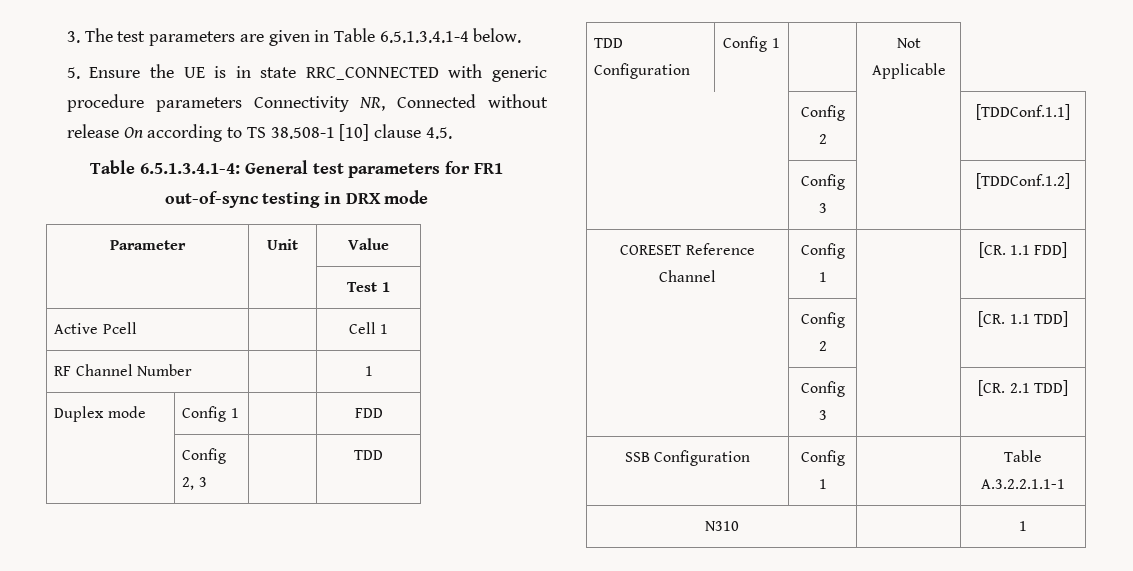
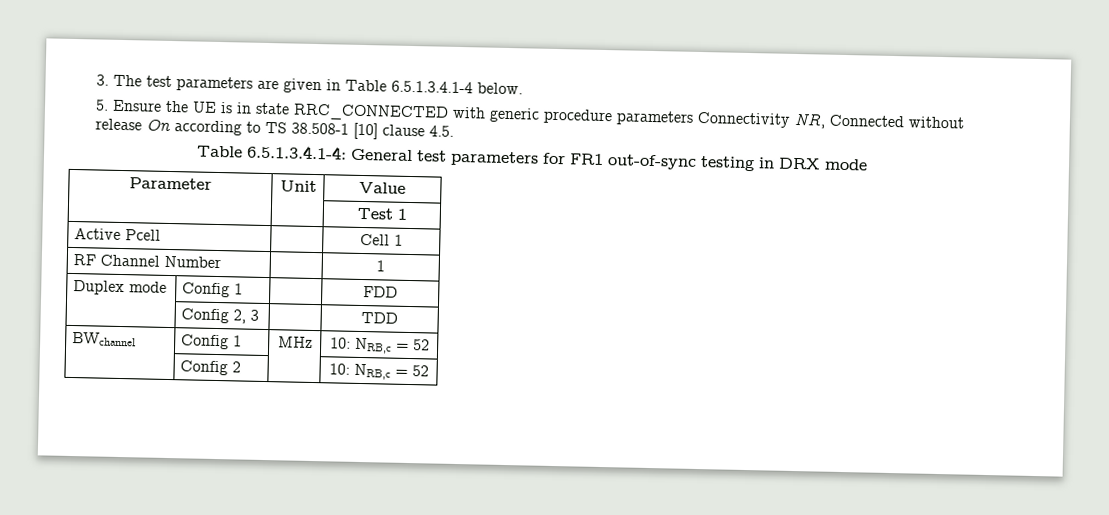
[594,38,624,48] [594,63,691,79] [723,36,780,52] [896,38,921,48] [871,63,946,79] [800,105,845,121] [818,134,827,144] [976,104,1070,120] [800,174,845,190] [818,203,827,213] [976,173,1070,189] [620,243,755,255] [659,270,716,282] [800,243,845,259] [818,272,827,282] [978,242,1068,258] [800,312,845,328] [818,341,827,351] [978,311,1068,327] [800,381,845,397] [818,410,827,420] [978,380,1068,396] [624,450,751,466] [800,450,845,466] [818,479,827,489] [1004,450,1042,462] [981,479,1065,489] [704,521,739,531] [1019,521,1027,531] TDD Configuration | Config 1 | | Not Applicable // | Config 2 | | [TDDConf.1.1] // | Config 3 | | [TDDConf.1.2] // CORESET Reference Channel | Config 1 | | [CR. 1.1 FDD] // | Config 2 | | [CR. 1.1 TDD] // | Config 3 | | [CR. 2.1 TDD] // SSB Configuration | Config 1 | | Table A.3.2.2.1.1-1 // N310 | | 1 -> [72,332,137,347] [181,334,243,350] [277,336,313,348] [329,337,430,354] [180,360,242,376] [328,363,429,380] BWchannel | Config 1 | MHz | 10: NRB,c = 52 // | Config 2 | | 10: NRB,c = 52

